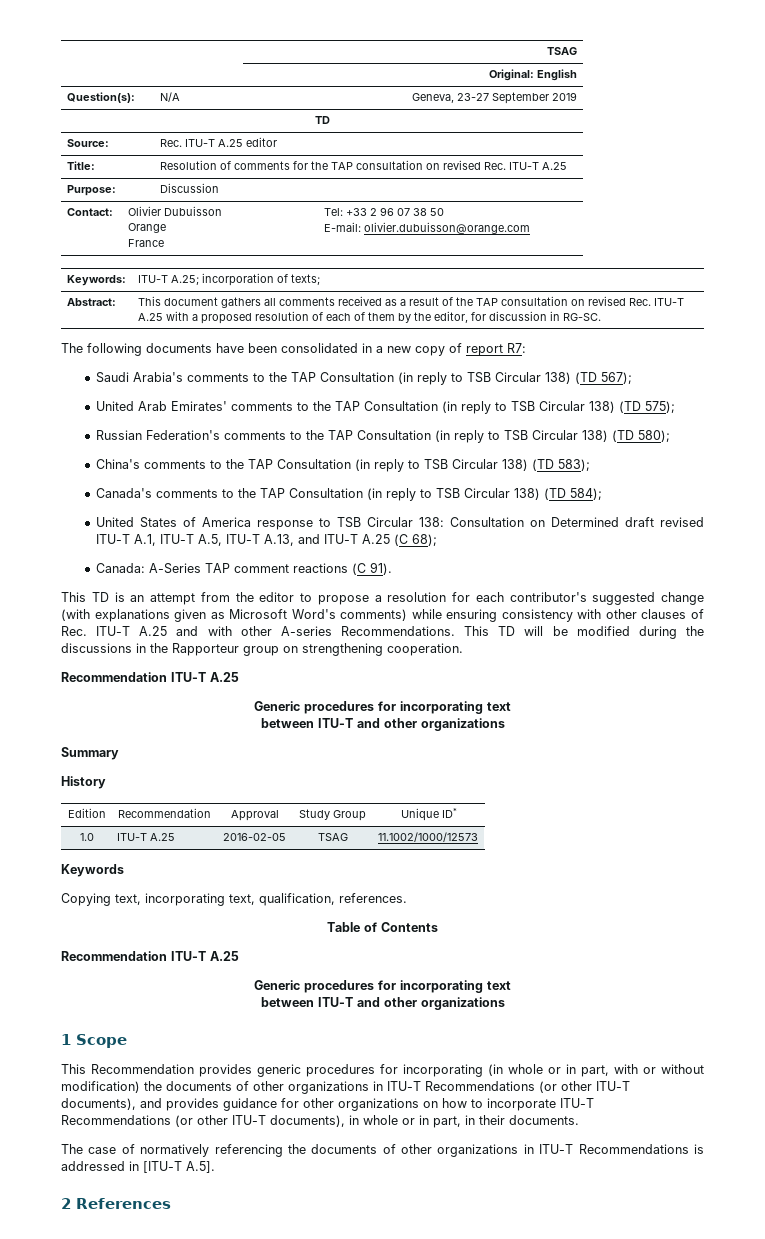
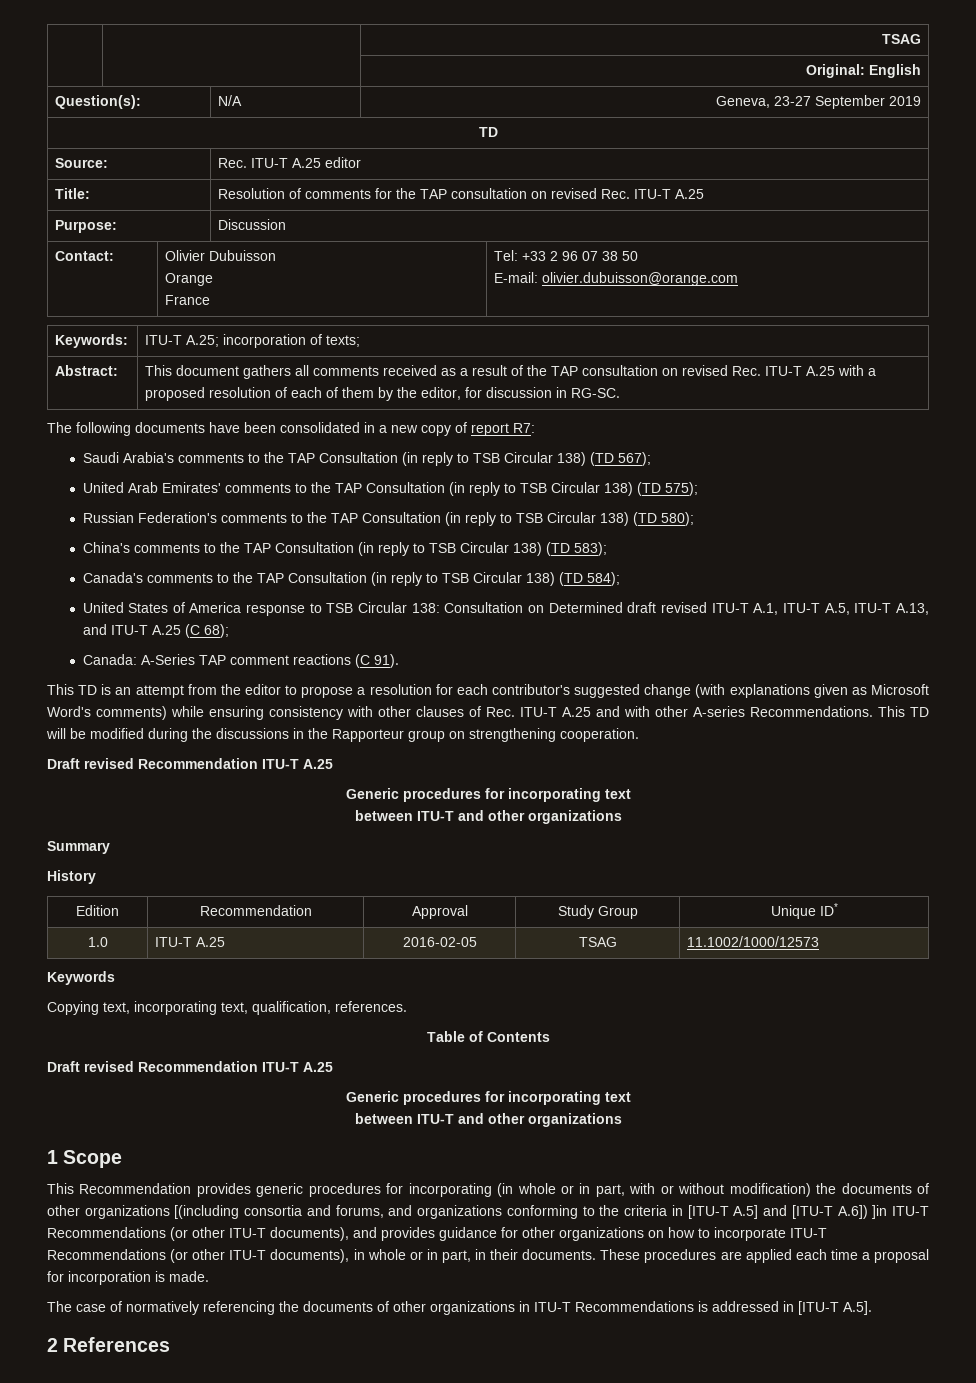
(463, 649) none -> [47,758,134,769] Draft revised
(438, 927) none -> [47,1061,134,1072] Draft revised
[373,1081,383,1091] in -> [174,1205,888,1219] [(including consortia and forums, and organizations conforming to the criteria in [ITU-T A.5] and [ITU-T A.6]) ]in
(579, 1120) none -> [600,1249,930,1263] [47,1271,209,1285] These procedures are applied each time a proposal for incorporation is made.

